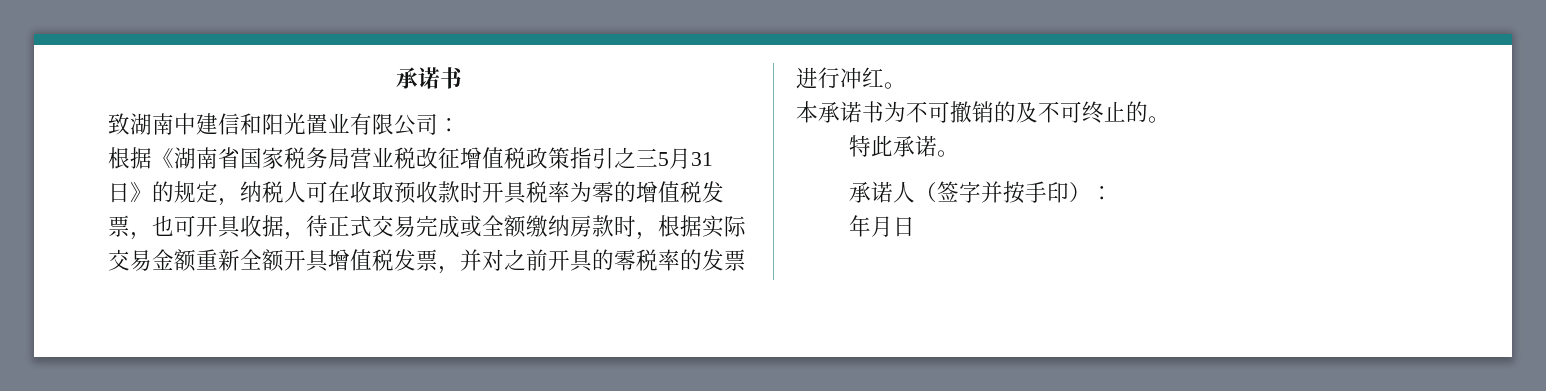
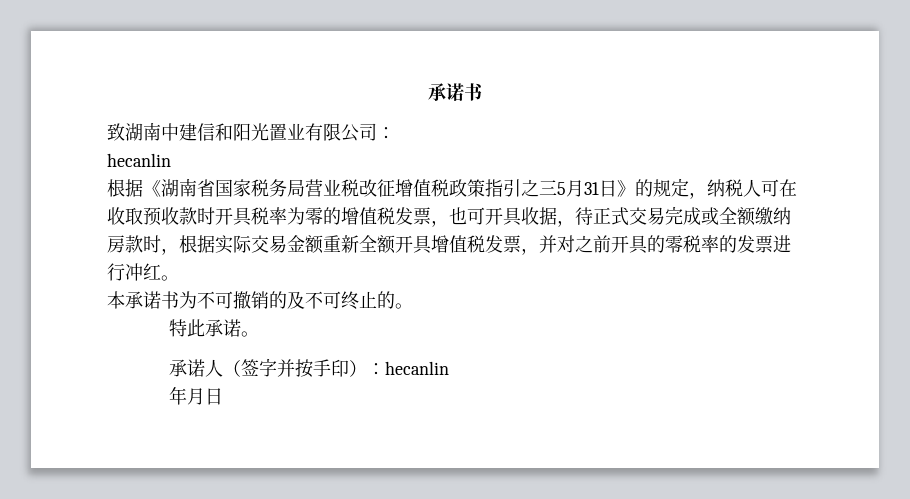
(460, 125) none -> [107,153,171,167] // hecanlin
(1113, 193) none -> [384,361,449,375] hecanlin

